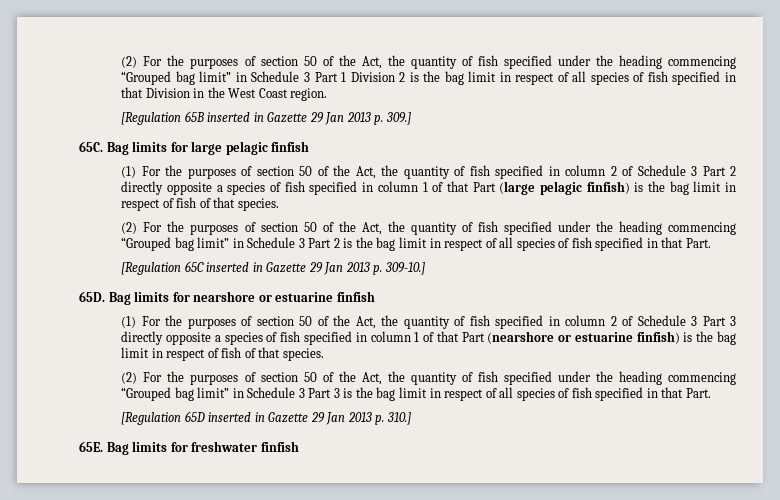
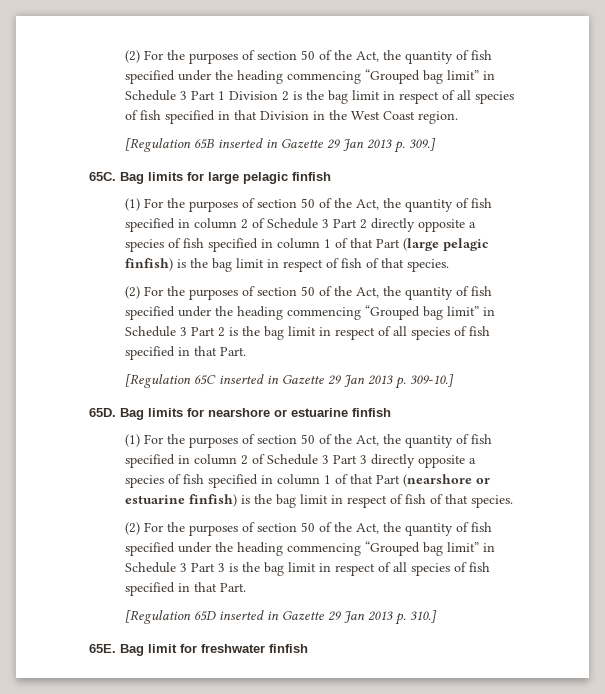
[132,441,168,452] limits -> [148,644,177,653] limit

